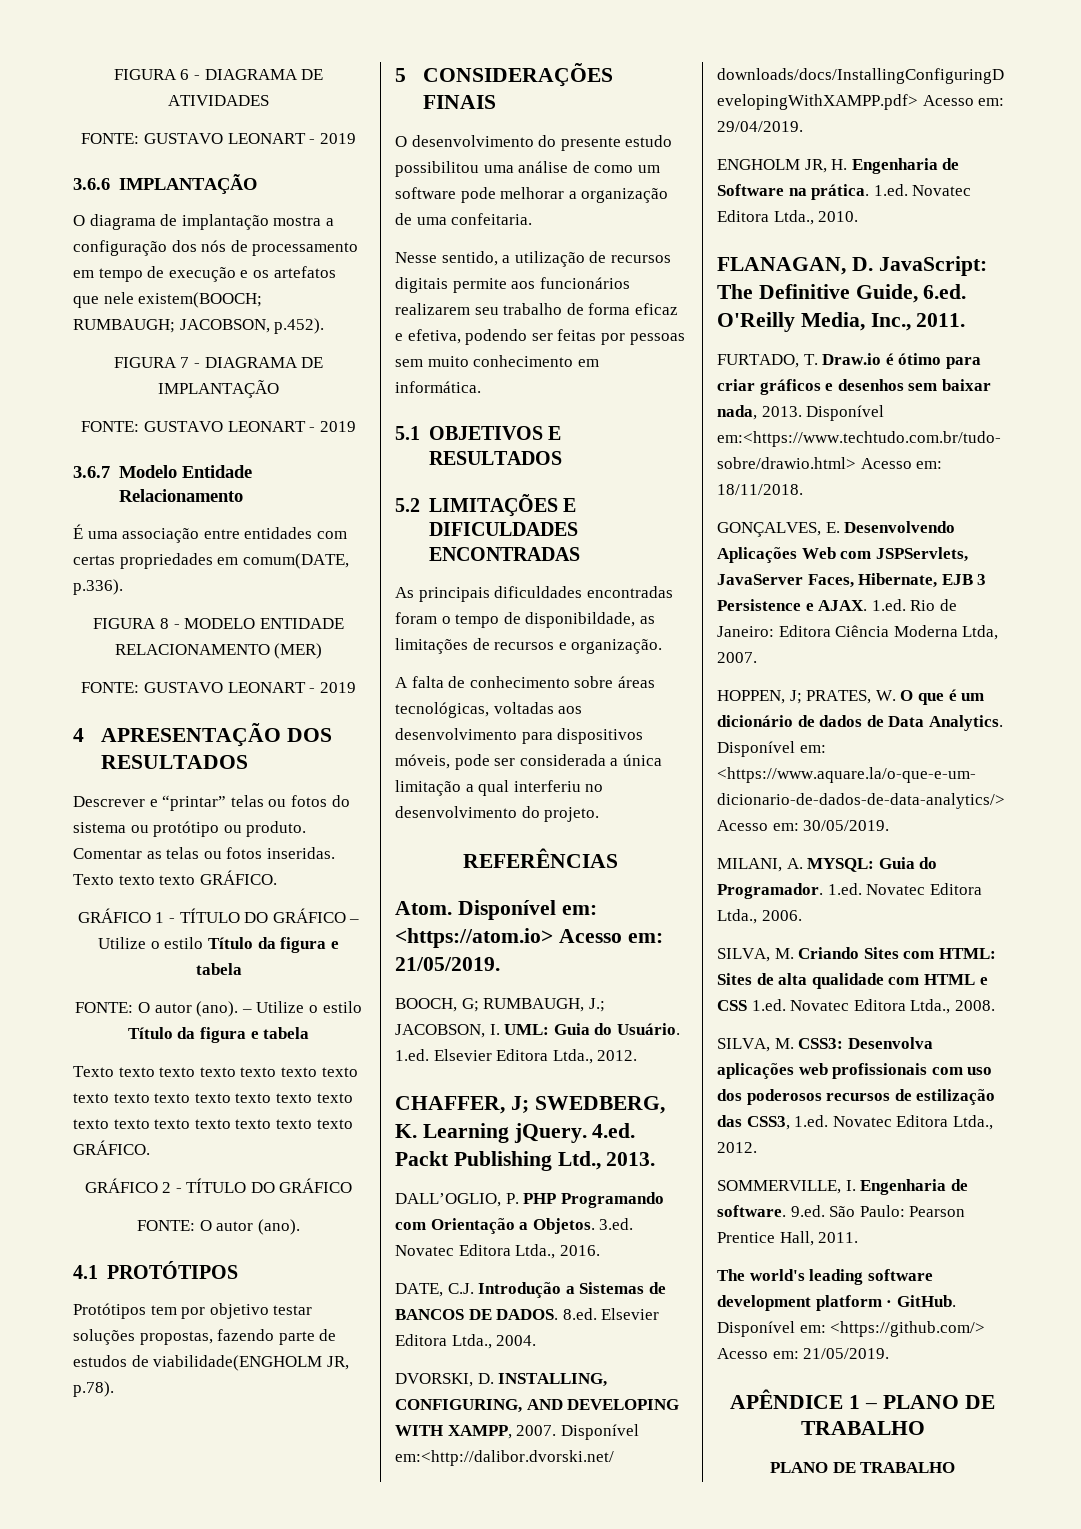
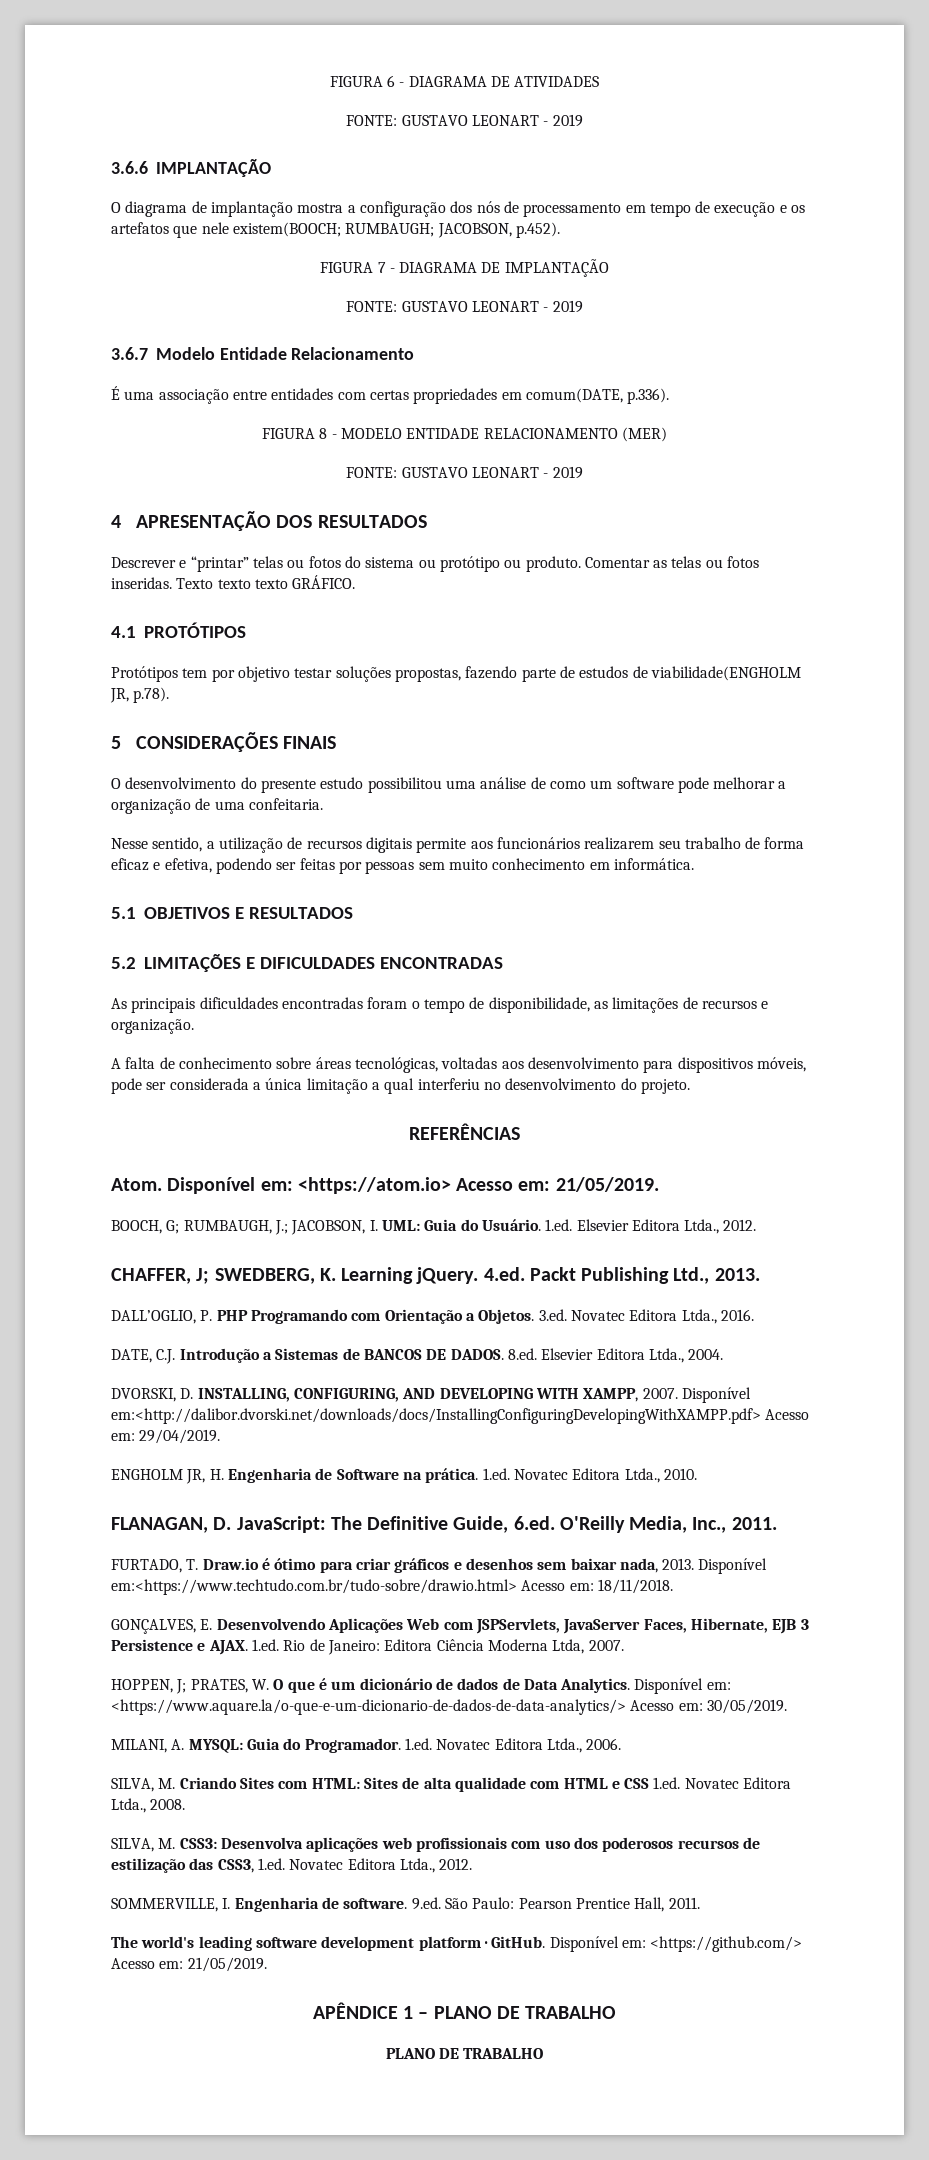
[77,908,360,923] [98,937,339,953] [195,963,242,975] [75,1001,362,1017] [127,1027,310,1043] [73,1066,358,1077] [73,1093,353,1103] [73,1119,353,1129] [73,1140,150,1155] [84,1178,353,1193] [137,1219,300,1235] // GRÁFICO 1 - TÍTULO DO GRÁFICO – Utilize o estilo Título da figura e tabela // FONTE: O autor (ano). – Utilize o estilo Título da figura e tabela // Texto texto texto texto texto texto texto texto texto texto texto texto texto texto texto texto texto texto texto texto texto GRÁFICO. // GRÁFICO 2 - TÍTULO DO GRÁFICO // FONTE: O autor (ano). -> (356, 582) none
[525,612,636,628] disponibildade, -> [488,997,590,1013] disponibilidade,

